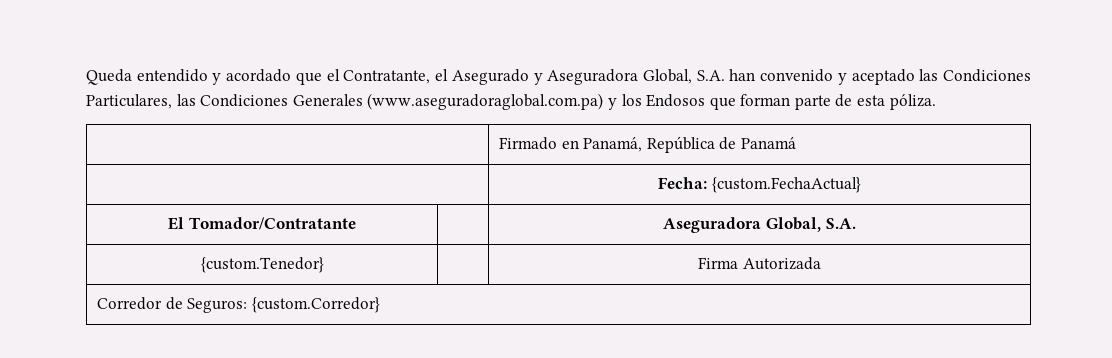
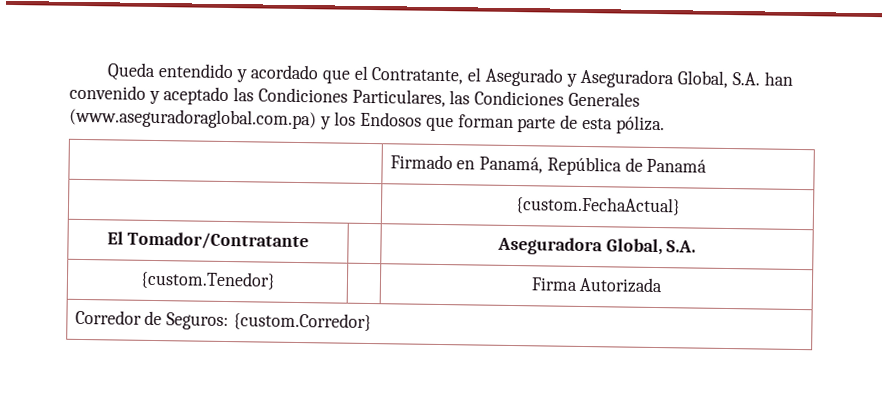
[658,177,708,189] Fecha: -> (708, 165) none

